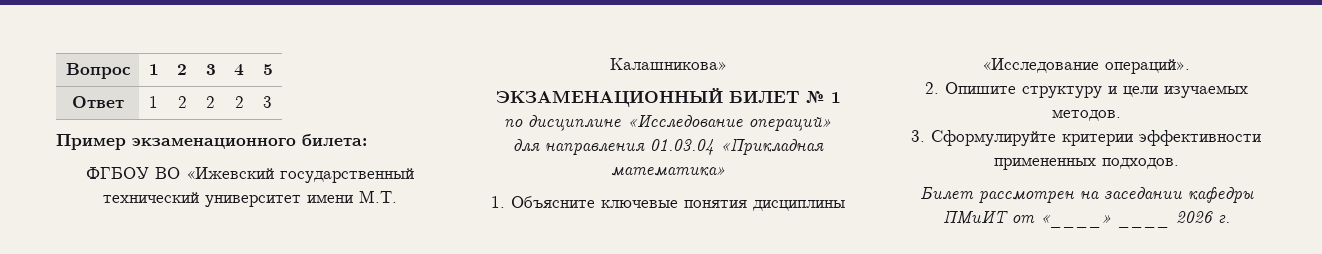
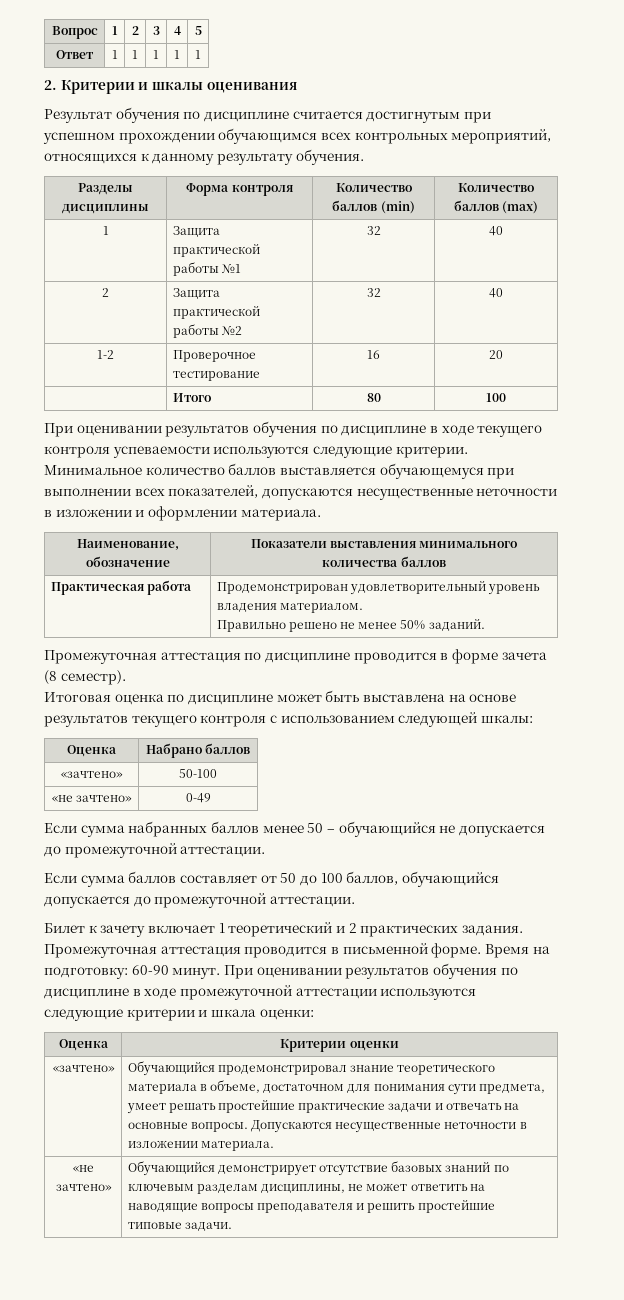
[177,96,187,108] [206,96,215,108] [234,96,244,108] [263,96,272,108] [56,134,367,150] [86,167,414,183] [103,190,397,207] [609,58,727,70] [495,88,841,107] [504,115,832,132] [513,138,824,156] [610,166,726,176] [491,196,845,211] [982,58,1190,74] [924,82,1248,98] [1051,109,1121,121] [911,130,1261,146] [993,157,1179,170] [919,187,1254,204] [942,210,1170,228] [1175,211,1230,223] 2 | 2 | 2 | 3 // Пример экзаменационного билета: // ФГБОУ ВО «Ижевский государственный технический университет имени М.Т. Калашникова» // ЭКЗАМЕНАЦИОННЫЙ БИЛЕТ № 1 // по дисциплине «Исследование операций» // для направления 01.03.04 «Прикладная математика» // 1. Объясните ключевые понятия дисциплины «Исследование операций». // 2. Опишите структуру и цели изучаемых методов. // 3. Сформулируйте критерии эффективности примененных подходов. // Билет рассмотрен на заседании кафедры ПМиИТ от «____» ____ 2026 г. -> [132,50,138,59] [153,50,159,59] [174,50,180,59] [195,50,201,59] [44,80,297,94] [44,107,491,123] [43,128,552,144] [44,149,364,165] [78,183,133,195] [62,204,149,214] [186,183,293,196] [335,183,412,192] [332,200,415,214] [458,183,534,192] [453,200,539,214] [102,226,109,235] [172,226,220,237] [172,244,260,257] [172,262,241,276] [366,226,381,235] [489,226,503,236] [102,288,109,297] [172,288,220,299] [172,306,260,319] [172,324,242,338] [366,288,381,297] [489,288,503,298] [97,350,114,359] [172,350,256,362] [172,371,260,381] [367,350,380,359] [489,350,503,359] [172,393,211,402] [366,393,381,402] [486,393,506,402] [44,421,543,437] [44,446,468,458] [44,463,515,479] [44,485,558,500] [44,506,321,521] [76,539,179,550] [85,556,170,567] [250,539,518,548] [322,556,446,567] [50,580,191,595] [216,581,540,595] [216,603,363,613] [216,619,485,632] [44,649,547,664] [44,670,126,685] [44,690,517,705] [44,712,533,727] [67,745,116,757] [145,743,251,758] [61,771,123,778] [179,769,217,778] [51,795,133,802] [185,793,211,803] [44,821,545,837] [44,843,266,858] [44,871,499,887] [44,893,355,908] [44,922,523,937] [44,943,550,958] [44,963,518,979] [44,985,477,1000] [44,1009,314,1021] [58,1039,108,1051] [280,1039,399,1052] [52,1065,115,1072] [127,1061,496,1076] [127,1080,546,1095] [126,1100,520,1114] [127,1120,527,1133] [127,1140,274,1151] [72,1165,94,1172] [55,1184,112,1191] [127,1161,509,1176] [127,1183,485,1194] [127,1200,495,1213] [127,1222,232,1231] 1 | 1 | 1 | 1 // 2. Критерии и шкалы оценивания // Результат обучения по дисциплине считается достигнутым при успешном прохождении обучающимся всех контрольных мероприятий, относящихся к данному результату обучения. // Разделы дисциплины | Форма контроля | Количество баллов (min) | Количество баллов (max) // 1 | Защита практической работы №1 | 32 | 40 // 2 | Защита практической работы №2 | 32 | 40 // 1-2 | Проверочное тестирование | 16 | 20 // | Итого | 80 | 100 // При оценивании результатов обучения по дисциплине в ходе текущего контроля успеваемости используются следующие критерии. Минимальное количество баллов выставляется обучающемуся при выполнении всех показателей, допускаются несущественные неточности в изложении и оформлении материала. // Наименование, обозначение | Показатели выставления минимального количества баллов // Практическая работа | Продемонстрирован удовлетворительный уровень владения материалом. // Правильно решено не менее 50% заданий. // Промежуточная аттестация по дисциплине проводится в форме зачета (8 семестр). // Итоговая оценка по дисциплине может быть выставлена на основе результатов текущего контроля с использованием следующей шкалы: // Оценка | Набрано баллов // «зачтено» | 50-100 // «не зачтено» | 0-49 // Если сумма набранных баллов менее 50 – обучающийся не допускается до промежуточной аттестации. // Если сумма баллов составляет от 50 до 100 баллов, обучающийся допускается до промежуточной аттестации. // Билет к зачету включает 1 теоретический и 2 практических задания. Промежуточная аттестация проводится в письменной форме. Время на подготовку: 60-90 минут. При оценивании результатов обучения по дисциплине в ходе промежуточной аттестации используются следующие критерии и шкала оценки: // Оценка | Критерии оценки // «зачтено» | Обучающийся продемонстрировал знание теоретического материала в объеме, достаточном для понимания сути предмета, умеет решать простейшие практические задачи и отвечать на основные вопросы. Допускаются несущественные неточности в изложении материала. // «не зачтено» | Обучающийся демонстрирует отсутствие базовых знаний по ключевым разделам дисциплины, не может ответить на наводящие вопросы преподавателя и решить простейшие типовые задачи.

